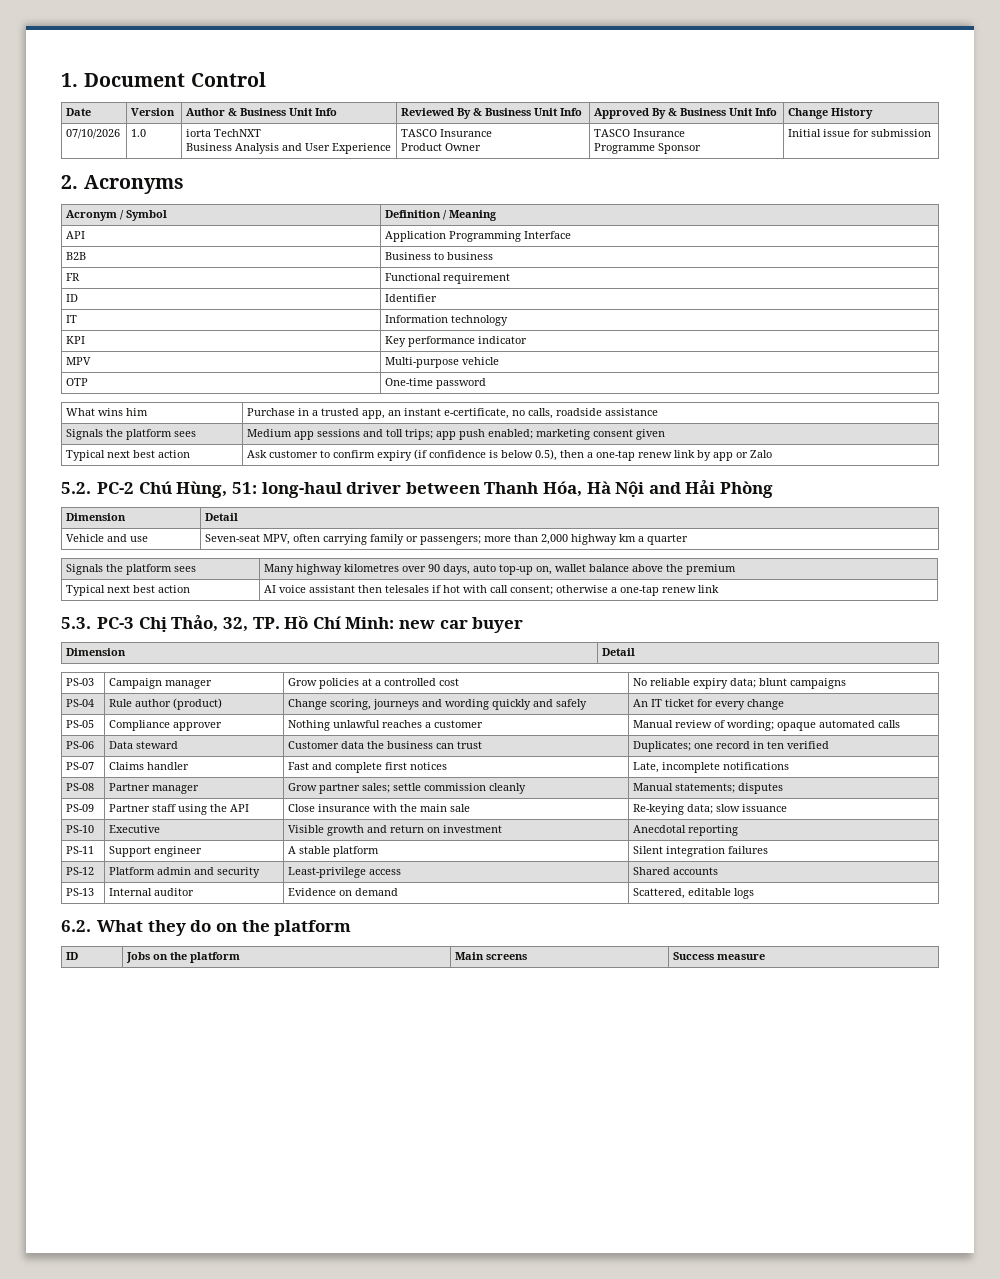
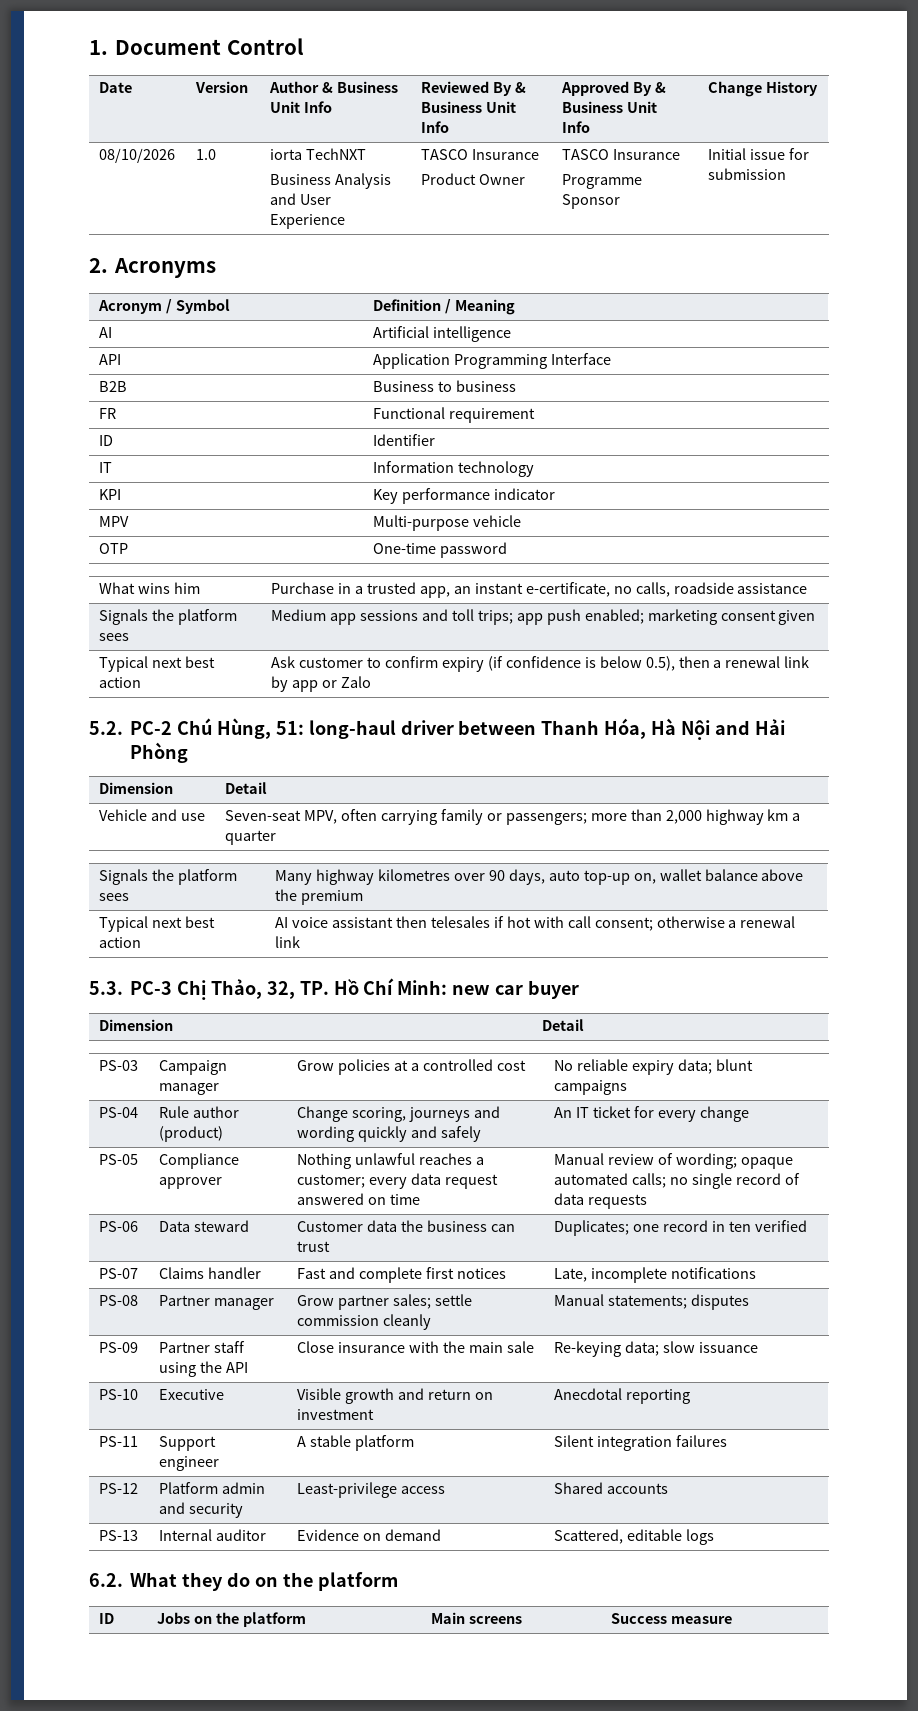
[66,129,121,139] 07/10/2026 -> [99,148,176,163] 08/10/2026
(498, 215) none -> [99,327,113,338] [373,326,512,342] // AI | Artificial intelligence
[596,450,673,461] one-tap renew -> [725,656,781,668] renewal
[620,585,697,596] one-tap renew -> [740,916,796,928] renewal
[434,720,484,728] customer -> [297,1173,499,1189] [297,1193,421,1205] customer; every data request answered on time
[878,720,901,728] calls -> [632,1173,800,1189] [554,1193,648,1209] calls; no single record of data requests

